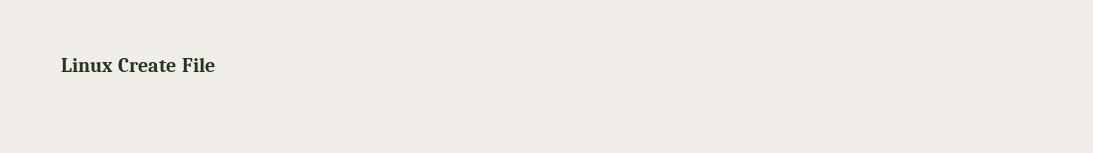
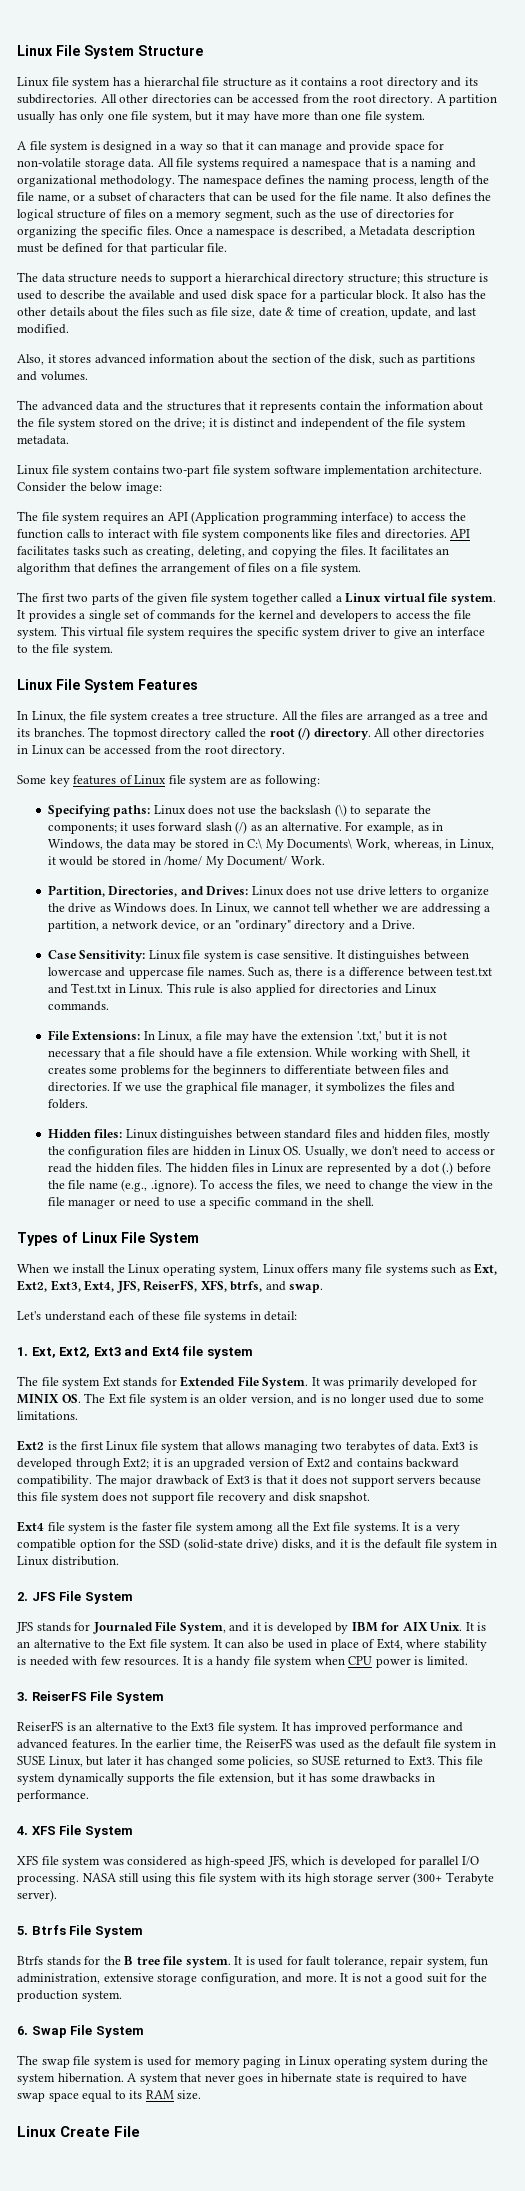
[61,58,113,72] Linux -> [17,45,203,59] [17,77,478,89] [17,94,498,106] [17,111,426,123] [17,141,445,153] [17,158,476,170] [17,174,490,187] [17,192,492,203] [17,209,455,221] [17,226,475,238] [17,243,228,255] [17,272,489,285] [17,290,487,302] [17,307,477,319] [17,324,69,334] [17,354,475,366] [17,371,88,381] [17,400,484,413] [17,418,466,430] [17,435,69,445] [17,465,482,477] [17,482,162,494] [17,511,466,524] [17,529,471,541] [17,546,450,558] [17,563,362,575] [17,592,496,605] [17,610,471,622] [17,626,485,639] [17,644,113,656] [17,679,198,693] [17,711,488,723] [17,727,485,740] [17,745,286,757] [17,775,320,787] [47,804,431,817] [47,821,444,834] [47,838,494,851] [47,856,325,868] [47,885,489,898] [47,903,491,915] [47,920,415,932] [47,950,469,962] [47,967,493,979] [47,983,438,996] [47,1001,109,1011] [47,1030,448,1043] [47,1048,470,1060] [47,1065,449,1077] [47,1082,456,1094] [47,1099,88,1109] [47,1129,490,1141] [47,1146,496,1158] [47,1162,491,1175] [47,1179,494,1192] [47,1197,374,1209] [17,1232,199,1246] [17,1263,498,1276] [17,1280,324,1293] [17,1311,298,1323] [17,1346,253,1359] [17,1376,477,1389] [17,1393,484,1406] [17,1411,78,1420] [17,1440,478,1453] [17,1457,460,1470] [17,1474,481,1487] [17,1492,371,1504] [17,1521,460,1534] [17,1538,497,1551] [17,1556,119,1566] [17,1591,133,1604] [16,1621,487,1634] [17,1638,487,1651] [17,1656,468,1668] [17,1691,164,1704] [17,1721,463,1734] [17,1738,496,1751] [17,1755,483,1768] [17,1773,435,1785] [17,1790,89,1802] [17,1825,133,1838] [17,1855,479,1868] [17,1872,494,1885] [17,1889,57,1902] [17,1925,143,1938] [17,1956,489,1968] [17,1973,487,1985] [17,1990,122,2002] [17,2025,144,2038] [17,2055,489,2068] [17,2073,467,2085] [17,2090,202,2102] [17,2126,56,2137] Linux File System Structure // Linux file system has a hierarchal file structure as it contains a root directory and its subdirectories. All other directories can be accessed from the root directory. A partition usually has only one file system, but it may have more than one file system. // A file system is designed in a way so that it can manage and provide space for non-volatile storage data. All file systems required a namespace that is a naming and organizational methodology. The namespace defines the naming process, length of the file name, or a subset of characters that can be used for the file name. It also defines the logical structure of files on a memory segment, such as the use of directories for organizing the specific files. Once a namespace is described, a Metadata description must be defined for that particular file. // The data structure needs to support a hierarchical directory structure; this structure is used to describe the available and used disk space for a particular block. It also has the other details about the files such as file size, date & time of creation, update, and last modified. // Also, it stores advanced information about the section of the disk, such as partitions and volumes. // The advanced data and the structures that it represents contain the information about the file system stored on the drive; it is distinct and independent of the file system metadata. // Linux file system contains two-part file system software implementation architecture. Consider the below image: // The file system requires an API (Application programming interface) to access the function calls to interact with file system components like files and directories. API facilitates tasks such as creating, deleting, and copying the files. It facilitates an algorithm that defines the arrangement of files on a file system. // The first two parts of the given file system together called a Linux virtual file system. It provides a single set of commands for the kernel and developers to access the file system. This virtual file system requires the specific system driver to give an interface to the file system. // Linux File System Features // In Linux, the file system creates a tree structure. All the files are arranged as a tree and its branches. The topmost directory called the root (/) directory. All other directories in Linux can be accessed from the root directory. // Some key features of Linux file system are as following: // Specifying paths: Linux does not use the backslash (\) to separate the components; it uses forward slash (/) as an alternative. For example, as in Windows, the data may be stored in C:\ My Documents\ Work, whereas, in Linux, it would be stored in /home/ My Document/ Work. // Partition, Directories, and Drives: Linux does not use drive letters to organize the drive as Windows does. In Linux, we cannot tell whether we are addressing a partition, a network device, or an "ordinary" directory and a Drive. // Case Sensitivity: Linux file system is case sensitive. It distinguishes between lowercase and uppercase file names. Such as, there is a difference between test.txt and Test.txt in Linux. This rule is also applied for directories and Linux commands. // File Extensions: In Linux, a file may have the extension '.txt,' but it is not necessary that a file should have a file extension. While working with Shell, it creates some problems for the beginners to differentiate between files and directories. If we use the graphical file manager, it symbolizes the files and folders. // Hidden files: Linux distinguishes between standard files and hidden files, mostly the configuration files are hidden in Linux OS. Usually, we don't need to access or read the hidden files. The hidden files in Linux are represented by a dot (.) before the file name (e.g., .ignore). To access the files, we need to change the view in the file manager or need to use a specific command in the shell. // Types of Linux File System // When we install the Linux operating system, Linux offers many file systems such as Ext, Ext2, Ext3, Ext4, JFS, ReiserFS, XFS, btrfs, and swap. // Let's understand each of these file systems in detail: // 1. Ext, Ext2, Ext3 and Ext4 file system // The file system Ext stands for Extended File System. It was primarily developed for MINIX OS. The Ext file system is an older version, and is no longer used due to some limitations. // Ext2 is the first Linux file system that allows managing two terabytes of data. Ext3 is developed through Ext2; it is an upgraded version of Ext2 and contains backward compatibility. The major drawback of Ext3 is that it does not support servers because this file system does not support file recovery and disk snapshot. // Ext4 file system is the faster file system among all the Ext file systems. It is a very compatible option for the SSD (solid-state drive) disks, and it is the default file system in Linux distribution. // 2. JFS File System // JFS stands for Journaled File System, and it is developed by IBM for AIX Unix. It is an alternative to the Ext file system. It can also be used in place of Ext4, where stability is needed with few resources. It is a handy file system when CPU power is limited. // 3. ReiserFS File System // ReiserFS is an alternative to the Ext3 file system. It has improved performance and advanced features. In the earlier time, the ReiserFS was used as the default file system in SUSE Linux, but later it has changed some policies, so SUSE returned to Ext3. This file system dynamically supports the file extension, but it has some drawbacks in performance. // 4. XFS File System // XFS file system was considered as high-speed JFS, which is developed for parallel I/O processing. NASA still using this file system with its high storage server (300+ Terabyte server). // 5. Btrfs File System // Btrfs stands for the B tree file system. It is used for fault tolerance, repair system, fun administration, extensive storage configuration, and more. It is not a good suit for the production system. // 6. Swap File System // The swap file system is used for memory paging in Linux operating system during the system hibernation. A system that never goes in hibernate state is required to have swap space equal to its RAM size. // Linux

